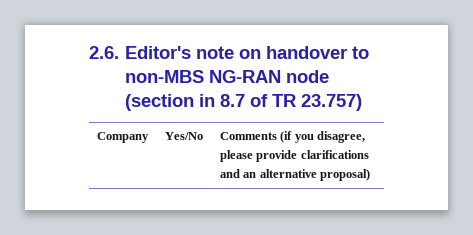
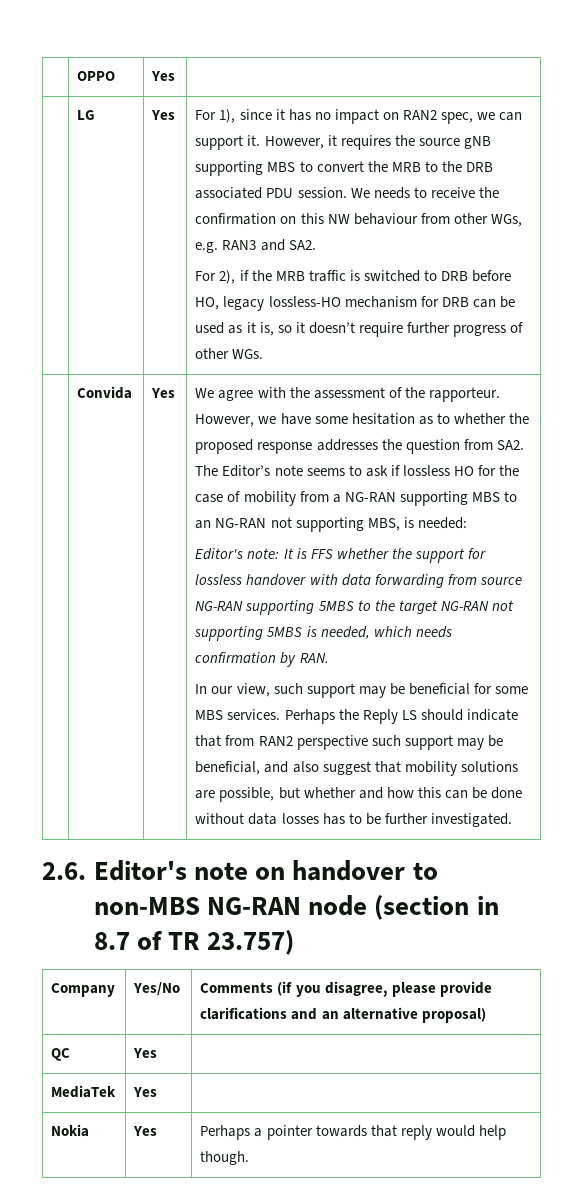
(89, 52) none -> [77,71,116,81] [151,71,176,81] [77,110,96,120] [151,110,176,120] [195,109,522,124] [195,135,491,150] [195,161,493,176] [195,187,499,199] [195,213,522,227] [195,239,316,253] [195,270,511,284] [195,296,515,311] [195,322,523,337] [195,348,264,359] [77,386,133,399] [151,388,176,398] [195,387,500,402] [195,413,529,427] [195,439,524,454] [195,465,519,477] [195,491,517,506] [195,517,467,532] [195,548,486,563] [195,574,522,588] [195,600,514,615] [194,626,452,641] [195,652,329,667] [195,683,528,698] [195,709,518,724] [195,735,503,750] [195,761,518,776] [195,787,522,802] [195,813,512,827] | OPPO | Yes | // | LG | Yes | For 1), since it has no impact on RAN2 spec, we can support it. However, it requires the source gNB supporting MBS to convert the MRB to the DRB associated PDU session. We needs to receive the confirmation on this NW behaviour from other WGs, e.g. RAN3 and SA2. // For 2), if the MRB traffic is switched to DRB before HO, legacy lossless-HO mechanism for DRB can be used as it is, so it doesn’t require further progress of other WGs. // | Convida | Yes | We agree with the assessment of the rapporteur. However, we have some hesitation as to whether the proposed response addresses the question from SA2. The Editor’s note seems to ask if lossless HO for the case of mobility from a NG-RAN supporting MBS to an NG-RAN not supporting MBS, is needed: // Editor's note: It is FFS whether the support for lossless handover with data forwarding from source NG-RAN supporting 5MBS to the target NG-RAN not supporting 5MBS is needed, which needs confirmation by RAN. // In our view, such support may be beneficial for some MBS services. Perhaps the Reply LS should indicate that from RAN2 perspective such support may be beneficial, and also suggest that mobility solutions are possible, but whether and how this can be done without data losses has to be further investigated. //
(371, 175) none -> [51,1048,71,1061] [133,1048,158,1058] [51,1085,117,1098] [133,1087,158,1097] [51,1124,90,1137] [133,1126,158,1136] [200,1125,506,1140] [200,1151,250,1165] // QC | Yes | // MediaTek | Yes | // Nokia | Yes | Perhaps a pointer towards that reply would help though.

